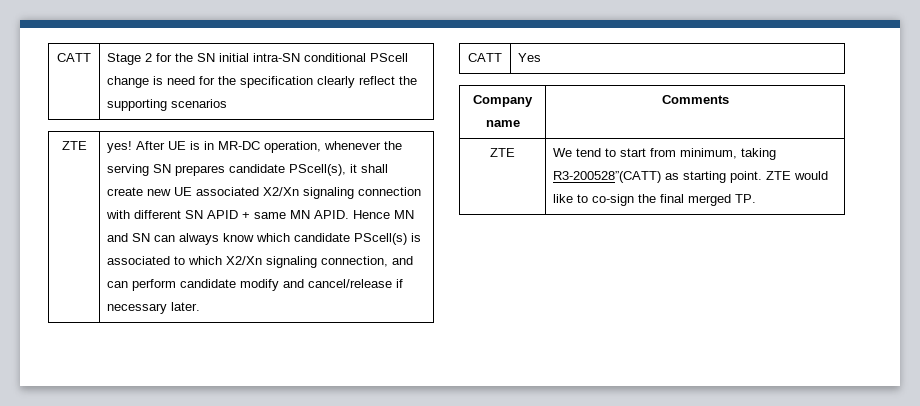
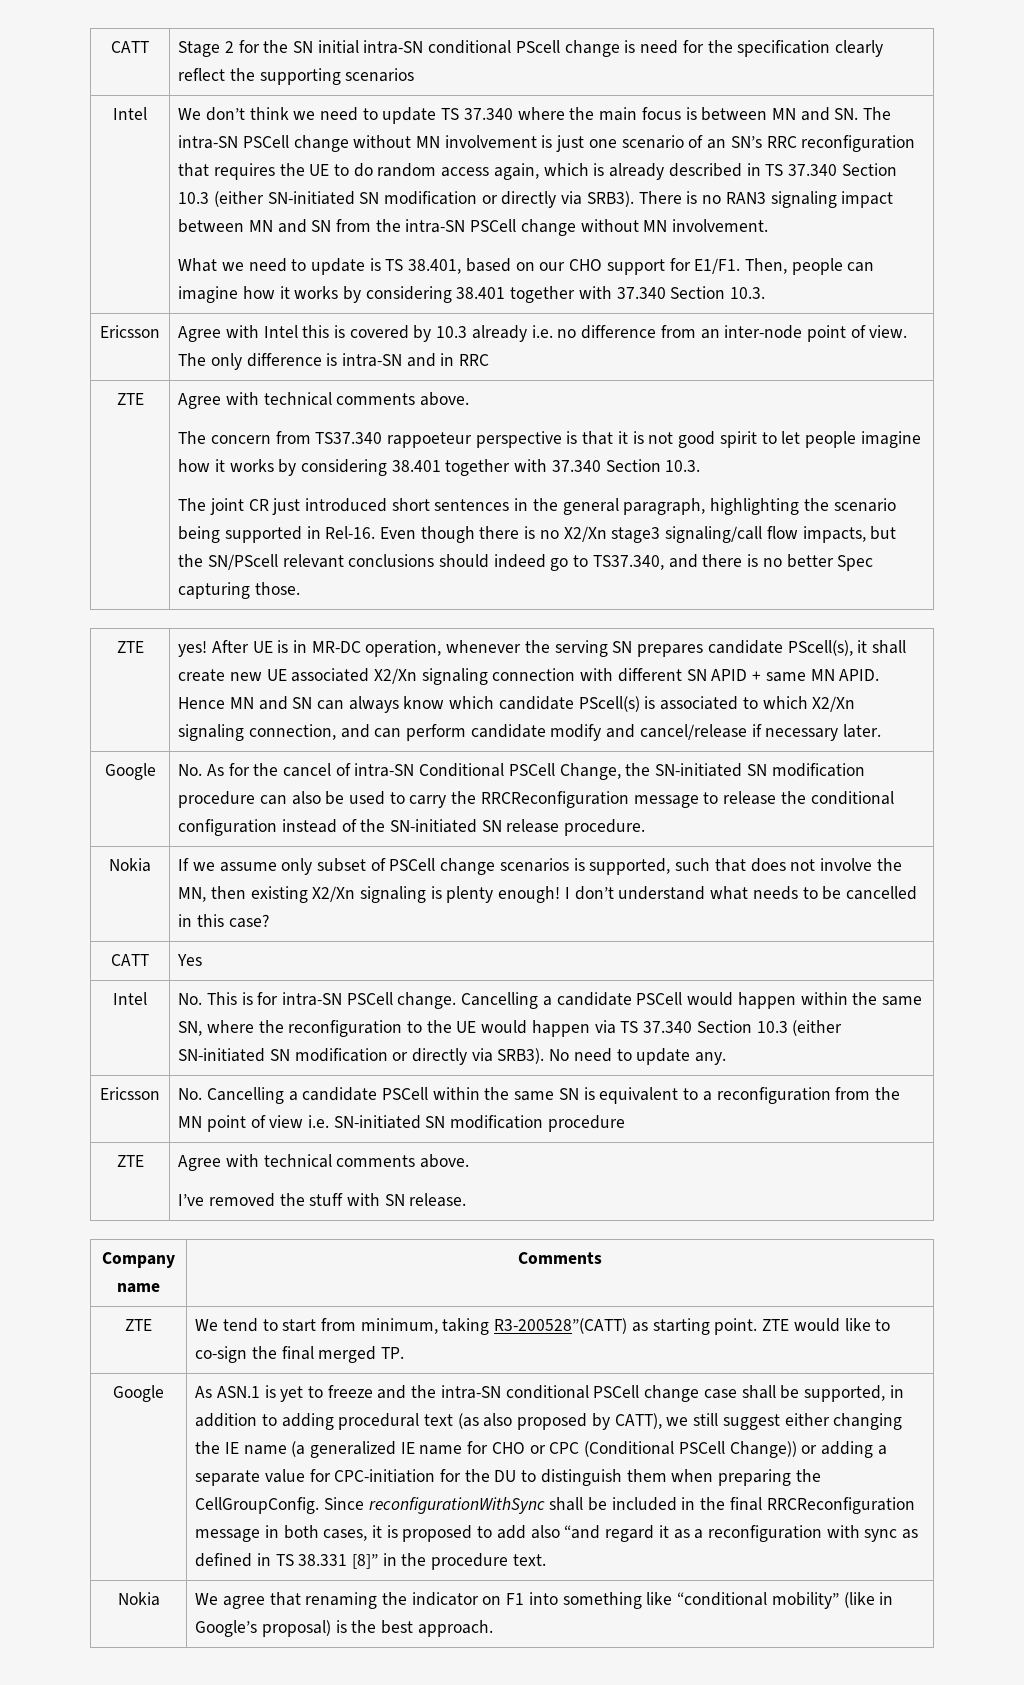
(228, 103) none -> [113,107,147,120] [178,107,892,124] [178,135,916,152] [178,163,897,180] [178,191,894,208] [178,219,769,236] [178,258,875,275] [178,286,766,303] [100,325,160,338] [178,325,908,342] [178,353,490,370] [116,393,144,405] [178,392,470,409] [178,431,921,448] [178,459,701,476] [178,498,896,515] [178,526,897,543] [178,554,874,571] [178,582,300,599] // Intel | We don’t think we need to update TS 37.340 where the main focus is between MN and SN. The intra-SN PSCell change without MN involvement is just one scenario of an SN’s RRC reconfiguration that requires the UE to do random access again, which is already described in TS 37.340 Section 10.3 (either SN-initiated SN modification or directly via SRB3). There is no RAN3 signaling impact between MN and SN from the intra-SN PSCell change without MN involvement. // What we need to update is TS 38.401, based on our CHO support for E1/F1. Then, people can imagine how it works by considering 38.401 together with 37.340 Section 10.3. // Ericsson | Agree with Intel this is covered by 10.3 already i.e. no difference from an inter-node point of view. The only difference is intra-SN and in RRC // ZTE | Agree with technical comments above. // The concern from TS37.340 rappoeteur perspective is that it is not good spirit to let people imagine how it works by considering 38.401 together with 37.340 Section 10.3. // The joint CR just introduced short sentences in the general paragraph, highlighting the scenario being supported in Rel-16. Even though there is no X2/Xn stage3 signaling/call flow impacts, but the SN/PScell relevant conclusions should indeed go to TS37.340, and there is no better Spec capturing those.
[468,53,502,62] [518,53,542,62] CATT | Yes -> [104,763,156,780] [178,763,865,780] [178,791,894,808] [178,819,646,836] [109,858,151,872] [178,858,902,875] [178,886,917,903] [178,914,269,928] [111,954,149,966] [177,954,203,966] [113,992,147,1005] [178,992,922,1009] [178,1020,843,1037] [178,1048,727,1065] [100,1087,160,1100] [178,1087,900,1104] [178,1115,625,1132] [116,1155,144,1167] [178,1154,470,1171] [178,1193,467,1207] Google | No. As for the cancel of intra-SN Conditional PSCell Change, the SN-initiated SN modification procedure can also be used to carry the RRCReconfiguration message to release the conditional configuration instead of the SN-initiated SN release procedure. // Nokia | If we assume only subset of PSCell change scenarios is supported, such that does not involve the MN, then existing X2/Xn signaling is plenty enough! I don’t understand what needs to be cancelled in this case? // CATT | Yes // Intel | No. This is for intra-SN PSCell change. Cancelling a candidate PSCell would happen within the same SN, where the reconfiguration to the UE would happen via TS 37.340 Section 10.3 (either SN-initiated SN modification or directly via SRB3). No need to update any. // Ericsson | No. Cancelling a candidate PSCell within the same SN is equivalent to a reconfiguration from the MN point of view i.e. SN-initiated SN modification procedure // ZTE | Agree with technical comments above. // I’ve removed the stuff with SN release.
(757, 198) none -> [113,1385,164,1402] [195,1385,904,1402] [195,1413,903,1430] [195,1441,887,1458] [195,1469,821,1486] [195,1497,915,1514] [195,1525,919,1542] [195,1553,546,1570] [117,1592,160,1606] [195,1592,894,1609] [195,1620,493,1637] // Google | As ASN.1 is yet to freeze and the intra-SN conditional PSCell change case shall be supported, in addition to adding procedural text (as also proposed by CATT), we still suggest either changing the IE name (a generalized IE name for CHO or CPC (Conditional PSCell Change)) or adding a separate value for CPC-initiation for the DU to distinguish them when preparing the CellGroupConfig. Since reconfigurationWithSync shall be included in the final RRCReconfiguration message in both cases, it is proposed to add also “and regard it as a reconfiguration with sync as defined in TS 38.331 [8]” in the procedure text. // Nokia | We agree that renaming the indicator on F1 into something like “conditional mobility” (like in Google’s proposal) is the best approach.

